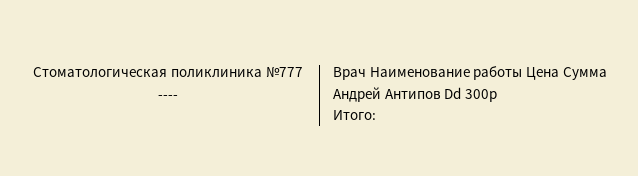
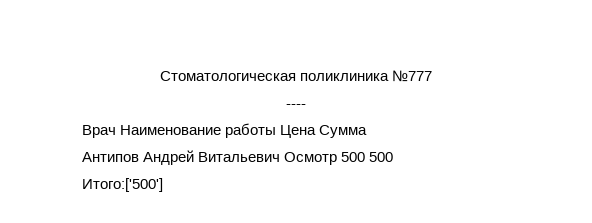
[333,87,497,102] [333,110,376,120] Андрей Антипов Dd 300р // Итого: -> [82,150,394,165] [82,178,163,192] Антипов Андрей Витальевич Осмотр 500 500 // Итого:['500']

